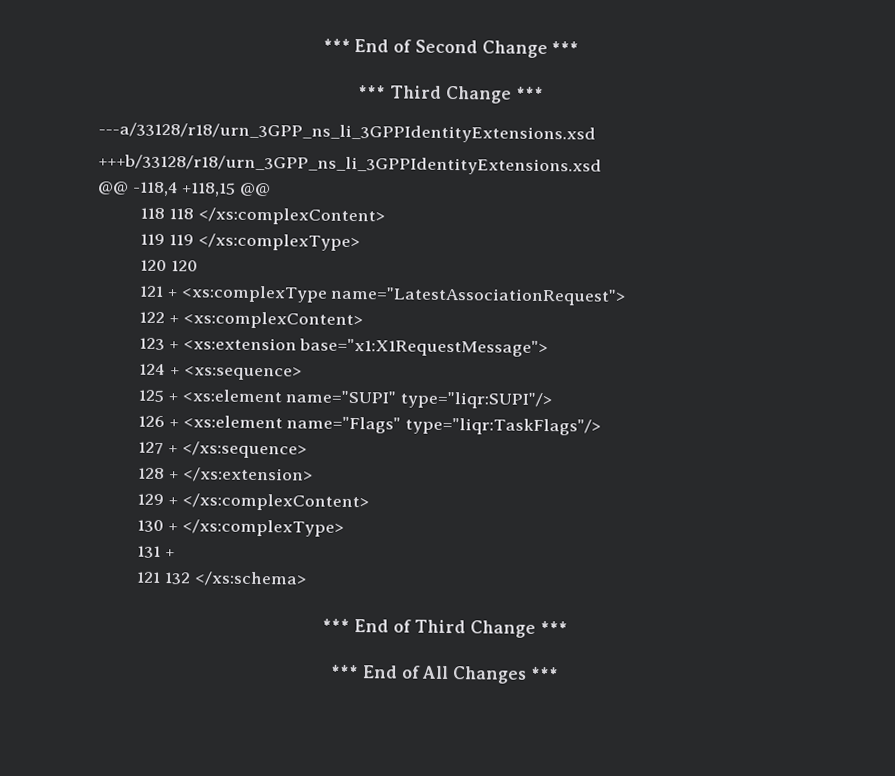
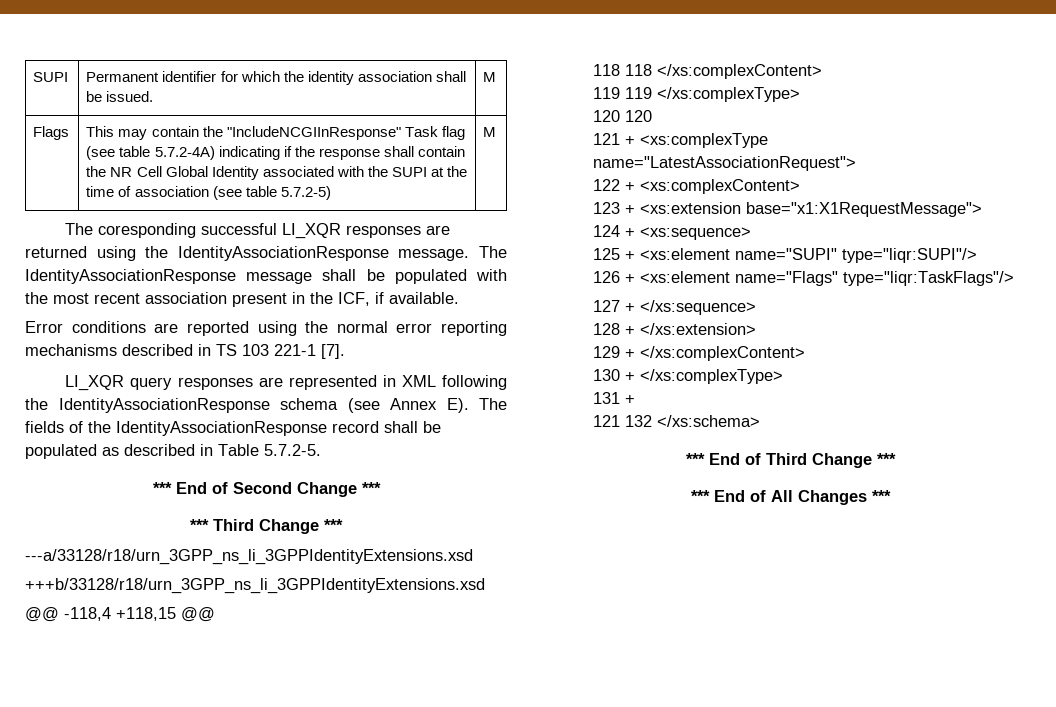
(322, 45) none -> [33,72,69,82] [86,71,466,85] [86,91,154,102] [483,72,497,82] [33,126,70,140] [86,126,465,140] [86,146,465,160] [86,166,467,180] [86,186,331,200] [483,127,497,137] [65,223,451,239] [25,246,507,261] [25,269,507,284] [25,292,459,307] [25,321,507,336] [25,344,345,359] [65,375,507,391] [25,398,507,413] [25,421,441,436] [25,444,321,459] SUPI | Permanent identifier for which the identity association shall be issued. | M // Flags | This may contain the "IncludeNCGIInResponse" Task flag (see table 5.7.2-4A) indicating if the response shall contain the NR Cell Global Identity associated with the SUPI at the time of association (see table 5.7.2-5) | M // The coresponding successful LI_XQR responses are returned using the IdentityAssociationResponse message. The IdentityAssociationResponse message shall be populated with the most recent association present in the ICF, if available. // Error conditions are reported using the normal error reporting mechanisms described in TS 103 221-1 [7]. // LI_XQR query responses are represented in XML following the IdentityAssociationResponse schema (see Annex E). The fields of the IdentityAssociationResponse record shall be populated as described in Table 5.7.2-5. //

